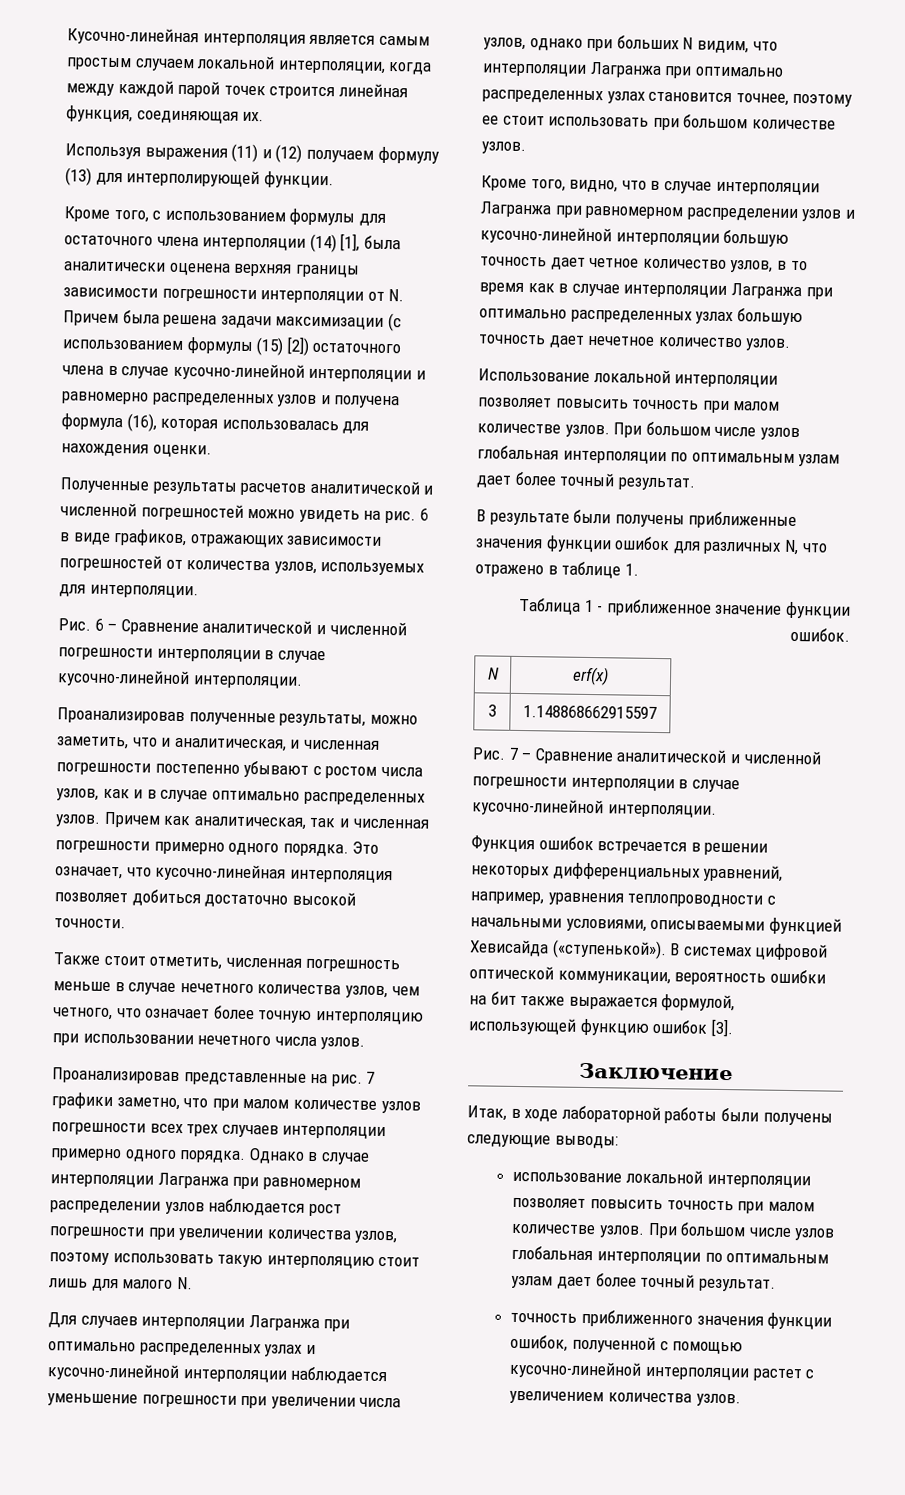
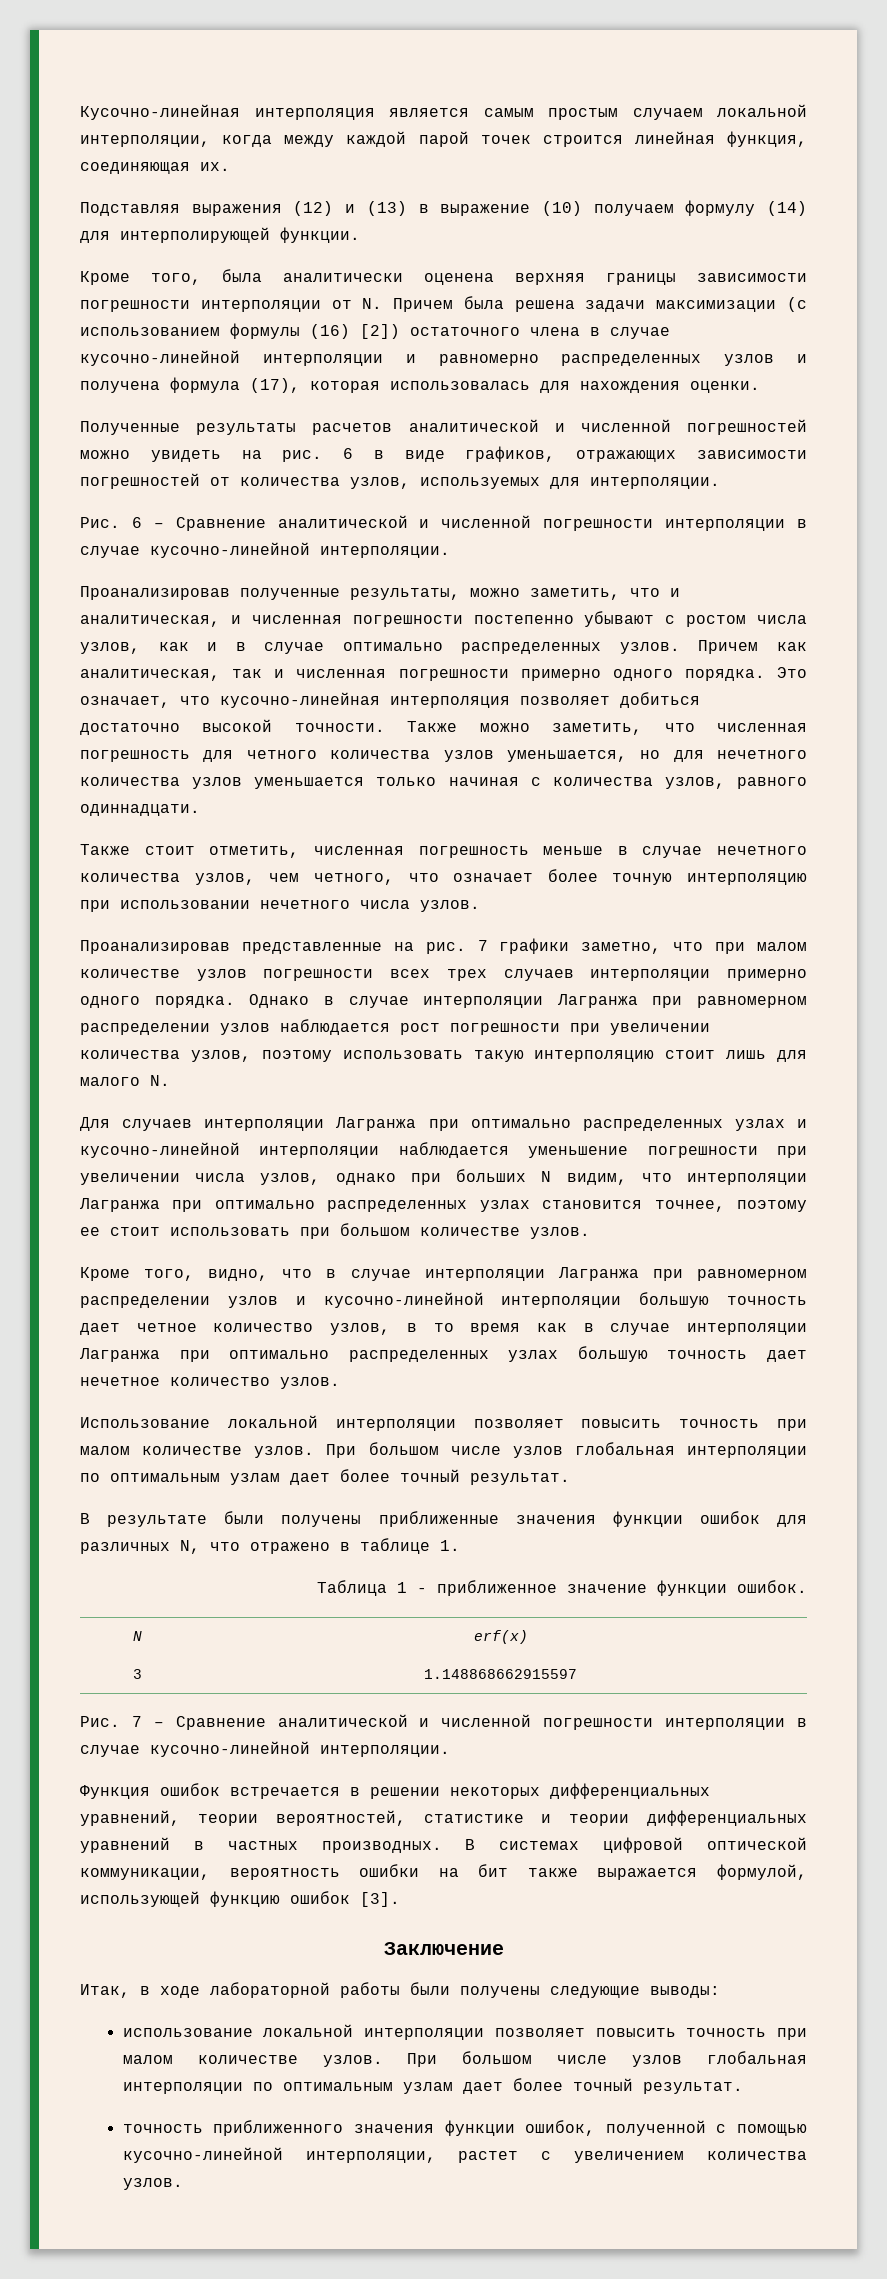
[65,143,303,163] Используя выражения (11) и (12) -> [80,201,582,216] Подставляя выражения (12) и (13) в выражение (10)
[65,167,92,186] (13) -> [767,201,807,216] (14)
[152,208,386,226] [64,233,361,253] с использованием формулы для остаточного члена интерполяции (14) [1], -> (201, 279) none
[256,337,284,356] (15) -> [310,324,350,339] (16)
[126,413,157,432] (16), -> [250,378,300,393] (17),
(126, 923) none -> [407,721,808,735] [80,750,807,762] [80,777,807,789] [80,804,200,816] Также можно заметить, что численная погрешность для четного количества узлов уменьшается, но для нечетного количества узлов уменьшается только начиная с количества узлов, равного одиннадцати.
[470,891,776,908] [470,917,842,935] [469,939,667,960] например, уравнения теплопроводности с начальными условиями, описываемыми функцией Хевисайда («ступенькой»). -> [197,1810,807,1826] [80,1837,442,1853] теории вероятностей, статистике и теории дифференциальных уравнений в частных производных.
[645,1366,750,1381] интерполяции -> [305,2151,436,2163] интерполяции,

